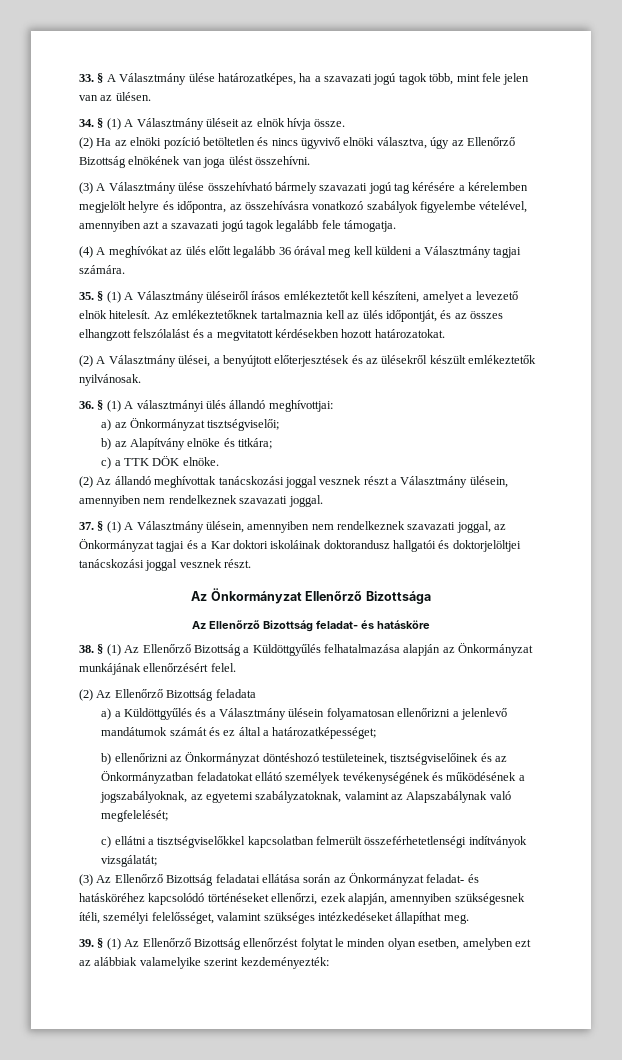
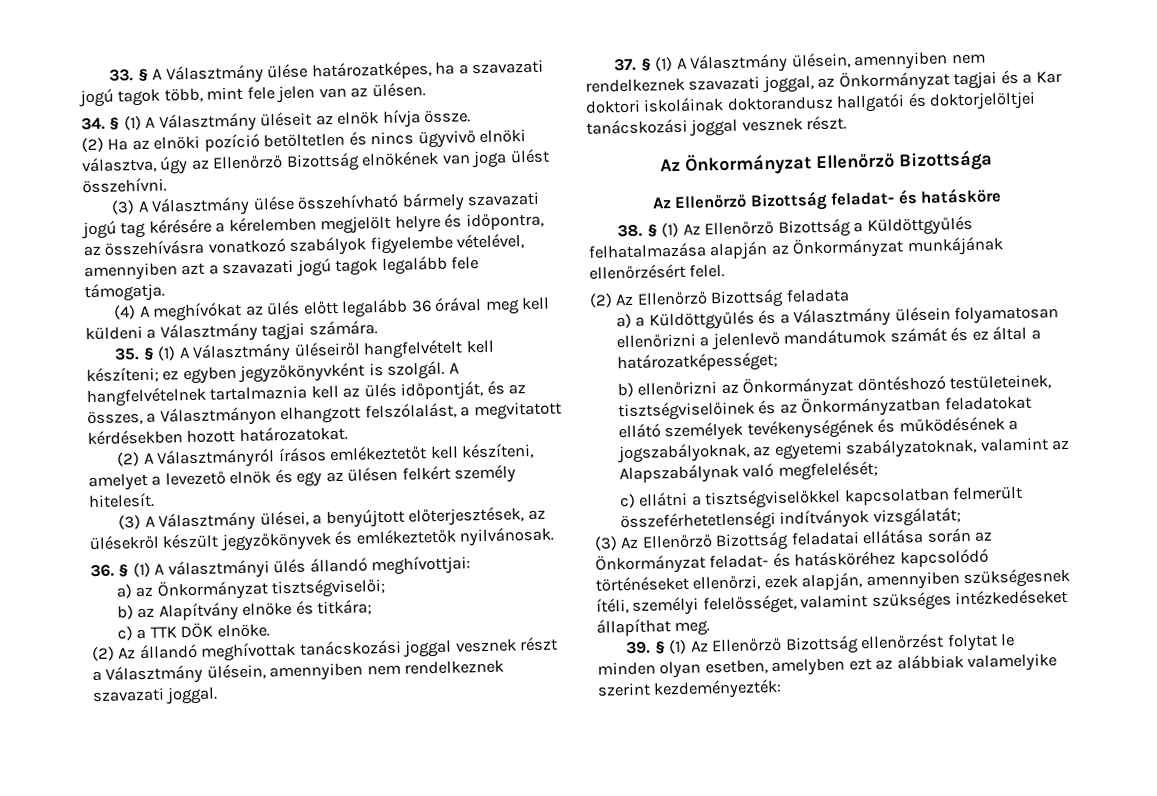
(249, 295) none -> [363,339,495,360] [86,360,460,385] [86,380,527,408] [87,401,562,427] [87,425,348,446] [117,448,276,469] hangfelvételt kell készíteni; ez egyben jegyzőkönyvként is szolgál. A hangfelvételnek tartalmaznia kell az ülés időpontját, és az összes, a Választmányon elhangzott felszólalást, a megvitatott kérdésekben hozott határozatokat. // (2) A Választmányról
[109,310,504,322] [79,329,445,341] [79,355,93,367] hitelesít. Az emlékeztetőknek tartalmaznia kell az ülés időpontját, és az összes elhangzott felszólalást és a megvitatott kérdésekben hozott határozatokat. // (2) -> [274,464,517,487] [88,492,155,509] [118,515,142,530] és egy az ülésen felkért személy hitelesít. // (3)
[274,355,363,367] előterjesztések és -> [408,506,525,527] előterjesztések,
(466, 359) none -> [219,530,353,552] jegyzőkönyvek és

